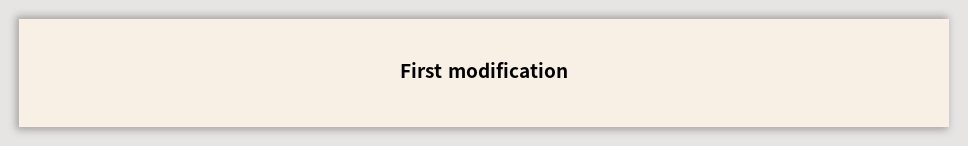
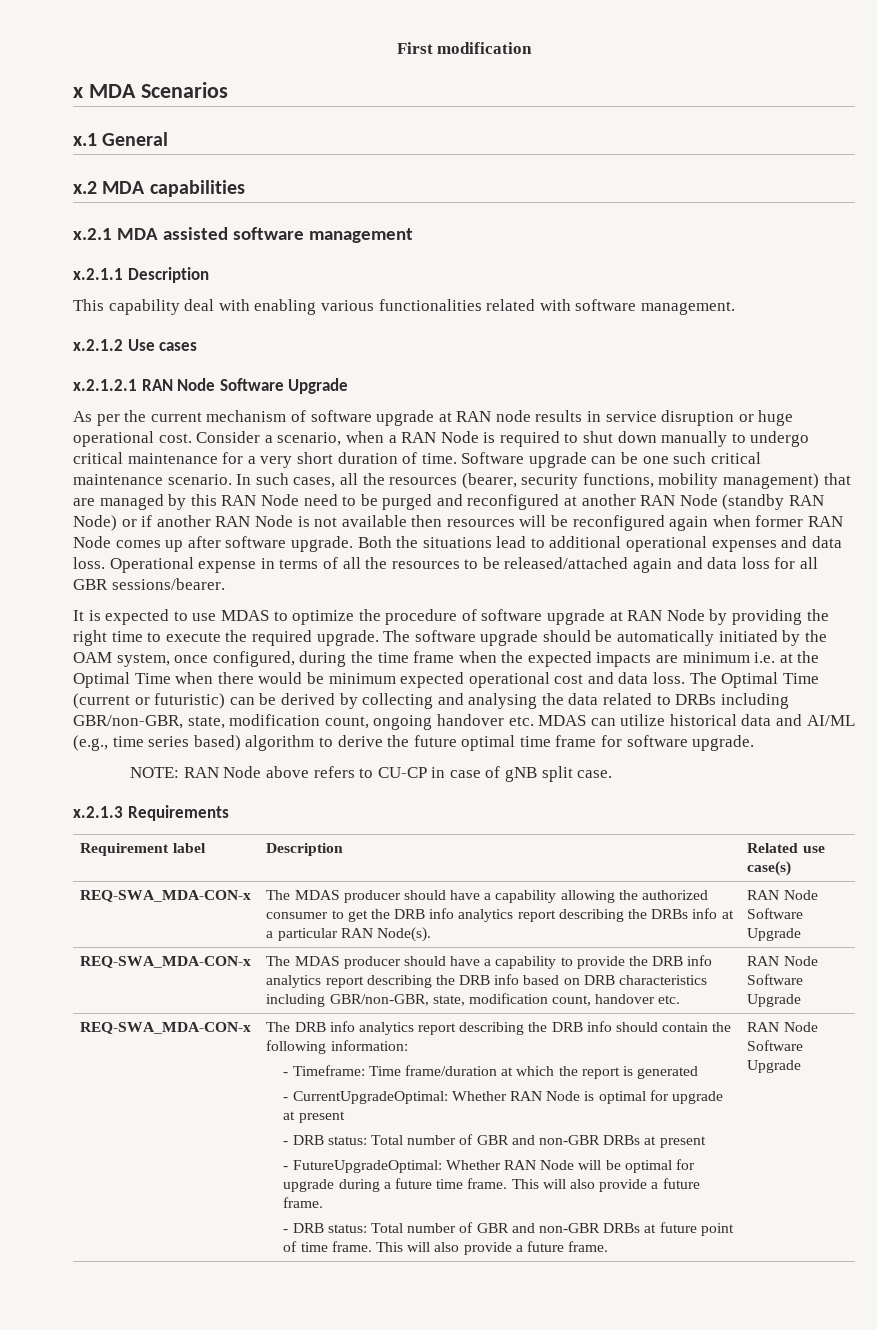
(568, 70) none -> [73,82,228,98] [73,132,169,146] [73,180,245,197] [73,227,413,243] [73,267,209,283] [73,299,735,315] [73,339,198,351] [73,378,349,394] [73,410,794,426] [73,431,810,447] [73,452,761,468] [73,473,851,489] [73,494,825,510] [73,515,844,531] [73,536,842,552] [73,557,819,573] [73,578,225,590] [73,609,829,625] [73,630,827,646] [73,651,820,667] [73,672,819,688] [73,693,789,709] [73,714,855,730] [73,735,755,751] [130,766,613,782] [73,805,229,821] [80,843,206,856] [266,843,344,856] [747,843,825,853] [747,861,792,876] [80,890,252,902] [266,890,709,903] [266,908,734,922] [266,927,431,942] [747,890,818,900] [747,908,804,919] [747,928,802,941] [80,956,252,968] [266,955,713,969] [266,974,708,988] [266,993,681,1007] [747,956,818,966] [747,974,804,985] [747,994,802,1007] [80,1022,252,1034] [266,1021,732,1035] [266,1040,408,1054] [283,1065,699,1079] [283,1090,723,1104] [283,1111,345,1123] [283,1134,706,1148] [283,1159,695,1173] [283,1178,700,1192] [283,1197,324,1208] [283,1222,734,1236] [283,1241,609,1255] [747,1022,818,1032] [747,1040,804,1051] [747,1060,802,1073] // x MDA Scenarios // x.1 General // x.2 MDA capabilities // x.2.1 MDA assisted software management // x.2.1.1 Description // This capability deal with enabling various functionalities related with software management. // x.2.1.2 Use cases // x.2.1.2.1 RAN Node Software Upgrade // As per the current mechanism of software upgrade at RAN node results in service disruption or huge operational cost. Consider a scenario, when a RAN Node is required to shut down manually to undergo critical maintenance for a very short duration of time. Software upgrade can be one such critical maintenance scenario. In such cases, all the resources (bearer, security functions, mobility management) that are managed by this RAN Node need to be purged and reconfigured at another RAN Node (standby RAN Node) or if another RAN Node is not available then resources will be reconfigured again when former RAN Node comes up after software upgrade. Both the situations lead to additional operational expenses and data loss. Operational expense in terms of all the resources to be released/attached again and data loss for all GBR sessions/bearer. // It is expected to use MDAS to optimize the procedure of software upgrade at RAN Node by providing the right time to execute the required upgrade. The software upgrade should be automatically initiated by the OAM system, once configured, during the time frame when the expected impacts are minimum i.e. at the Optimal Time when there would be minimum expected operational cost and data loss. The Optimal Time (current or futuristic) can be derived by collecting and analysing the data related to DRBs including GBR/non-GBR, state, modification count, ongoing handover etc. MDAS can utilize historical data and AI/ML (e.g., time series based) algorithm to derive the future optimal time frame for software upgrade. // NOTE: RAN Node above refers to CU-CP in case of gNB split case. // x.2.1.3 Requirements // Requirement label | Description | Related use case(s) // REQ-SWA_MDA-CON-x | The MDAS producer should have a capability allowing the authorized consumer to get the DRB info analytics report describing the DRBs info at a particular RAN Node(s). | RAN Node Software Upgrade // REQ-SWA_MDA-CON-x | The MDAS producer should have a capability to provide the DRB info analytics report describing the DRB info based on DRB characteristics including GBR/non-GBR, state, modification count, handover etc. | RAN Node Software Upgrade // REQ-SWA_MDA-CON-x | The DRB info analytics report describing the DRB info should contain the following information: // - Timeframe: Time frame/duration at which the report is generated // - CurrentUpgradeOptimal: Whether RAN Node is optimal for upgrade at present // - DRB status: Total number of GBR and non-GBR DRBs at present // - FutureUpgradeOptimal: Whether RAN Node will be optimal for upgrade during a future time frame. This will also provide a future frame. // - DRB status: Total number of GBR and non-GBR DRBs at future point of time frame. This will also provide a future frame. | RAN Node Software Upgrade

